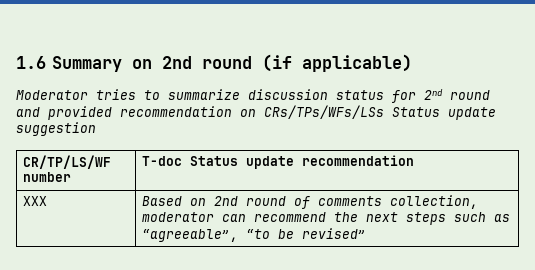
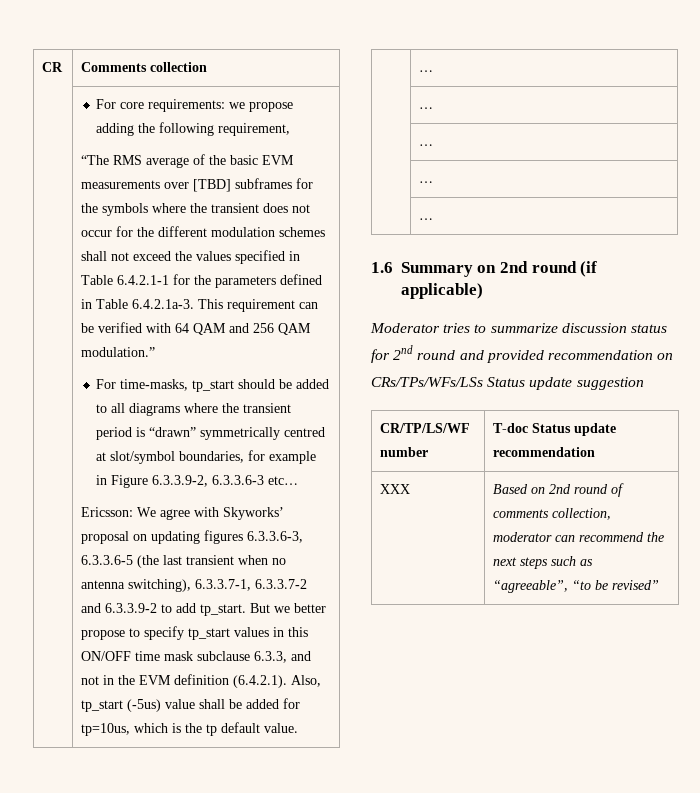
(16, 62) none -> [42,62,64,72] [81,62,208,72] [96,99,294,112] [96,122,291,136] [81,154,295,168] [81,178,314,192] [81,203,311,216] [81,226,326,237] [81,250,301,264] [81,274,323,288] [81,299,319,312] [81,322,312,335] [81,347,156,357] [96,379,330,392] [96,403,292,416] [96,427,326,440] [96,450,317,464] [96,475,299,488] [81,507,285,520] [81,530,304,544] [81,555,287,568] [81,579,308,592] [81,603,327,616] [81,626,309,640] [81,651,312,663] [81,674,322,688] [81,698,301,712] [81,722,299,736] [419,70,434,72] [419,107,434,109] [419,144,434,146] [419,181,434,183] [419,218,434,220] CR | Comments collection // | For core requirements: we propose adding the following requirement, // “The RMS average of the basic EVM measurements over [TBD] subframes for the symbols where the transient does not occur for the different modulation schemes shall not exceed the values specified in Table 6.4.2.1-1 for the parameters defined in Table 6.4.2.1a-3. This requirement can be verified with 64 QAM and 256 QAM modulation.” // For time-masks, tp_start should be added to all diagrams where the transient period is “drawn” symmetrically centred at slot/symbol boundaries, for example in Figure 6.3.3.9-2, 6.3.3.6-3 etc… // Ericsson: We agree with Skyworks’ proposal on updating figures 6.3.3.6-3, 6.3.3.6-5 (the last transient when no antenna switching), 6.3.3.7-1, 6.3.3.7-2 and 6.3.3.9-2 to add tp_start. But we better propose to specify tp_start values in this ON/OFF time mask subclause 6.3.3, and not in the EVM definition (6.4.2.1). Also, tp_start (-5us) value shall be added for tp=10us, which is the tp default value. // | … // | … // | … // | … // | … //

